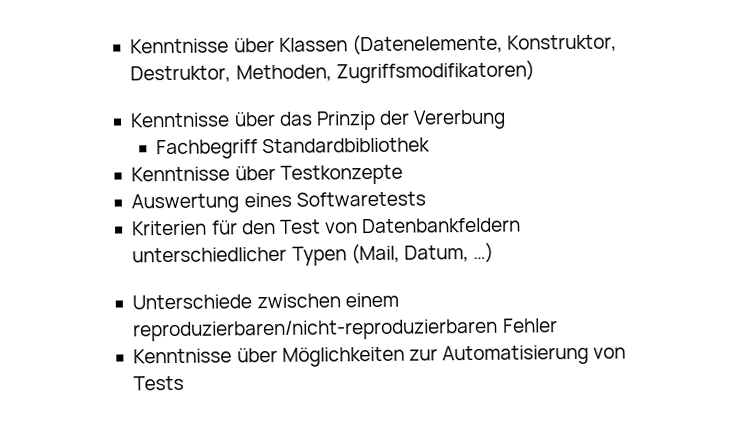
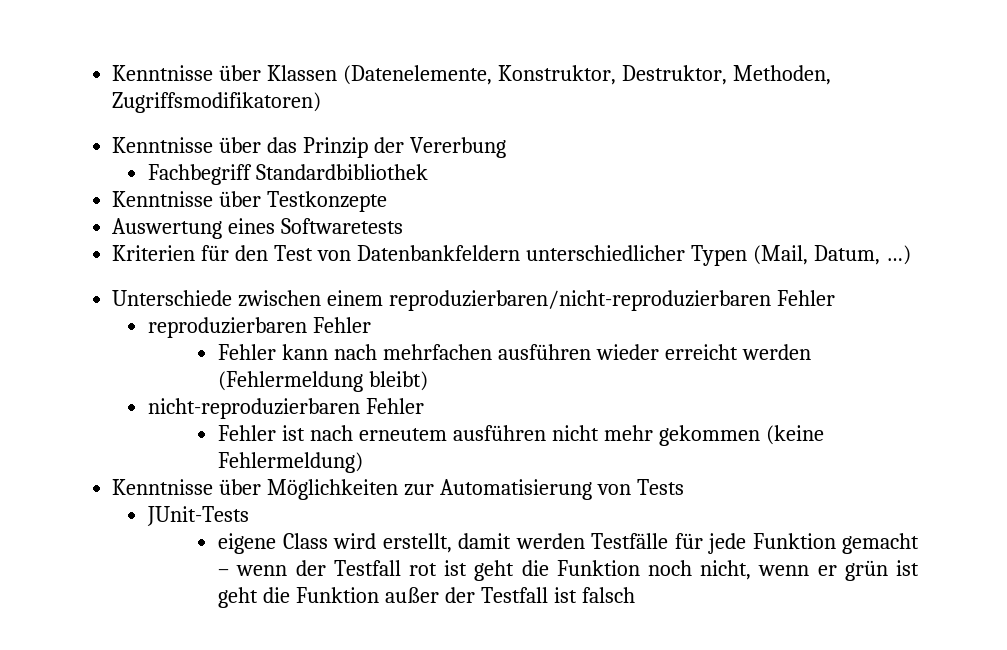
(558, 325) none -> [147,317,371,338] [218,344,811,360] [218,371,429,392] [147,398,424,419] [218,425,824,446] [218,452,364,473] // reproduzierbaren Fehler // Fehler kann nach mehrfachen ausführen wieder erreicht werden (Fehlermeldung bleibt) // nicht-reproduzierbaren Fehler // Fehler ist nach erneutem ausführen nicht mehr gekommen (keine Fehlermeldung)
(185, 383) none -> [146,506,249,526] [218,533,919,554] [218,560,920,581] [218,587,635,608] // JUnit-Tests // eigene Class wird erstellt, damit werden Testfälle für jede Funktion gemacht – wenn der Testfall rot ist geht die Funktion noch nicht, wenn er grün ist geht die Funktion außer der Testfall ist falsch

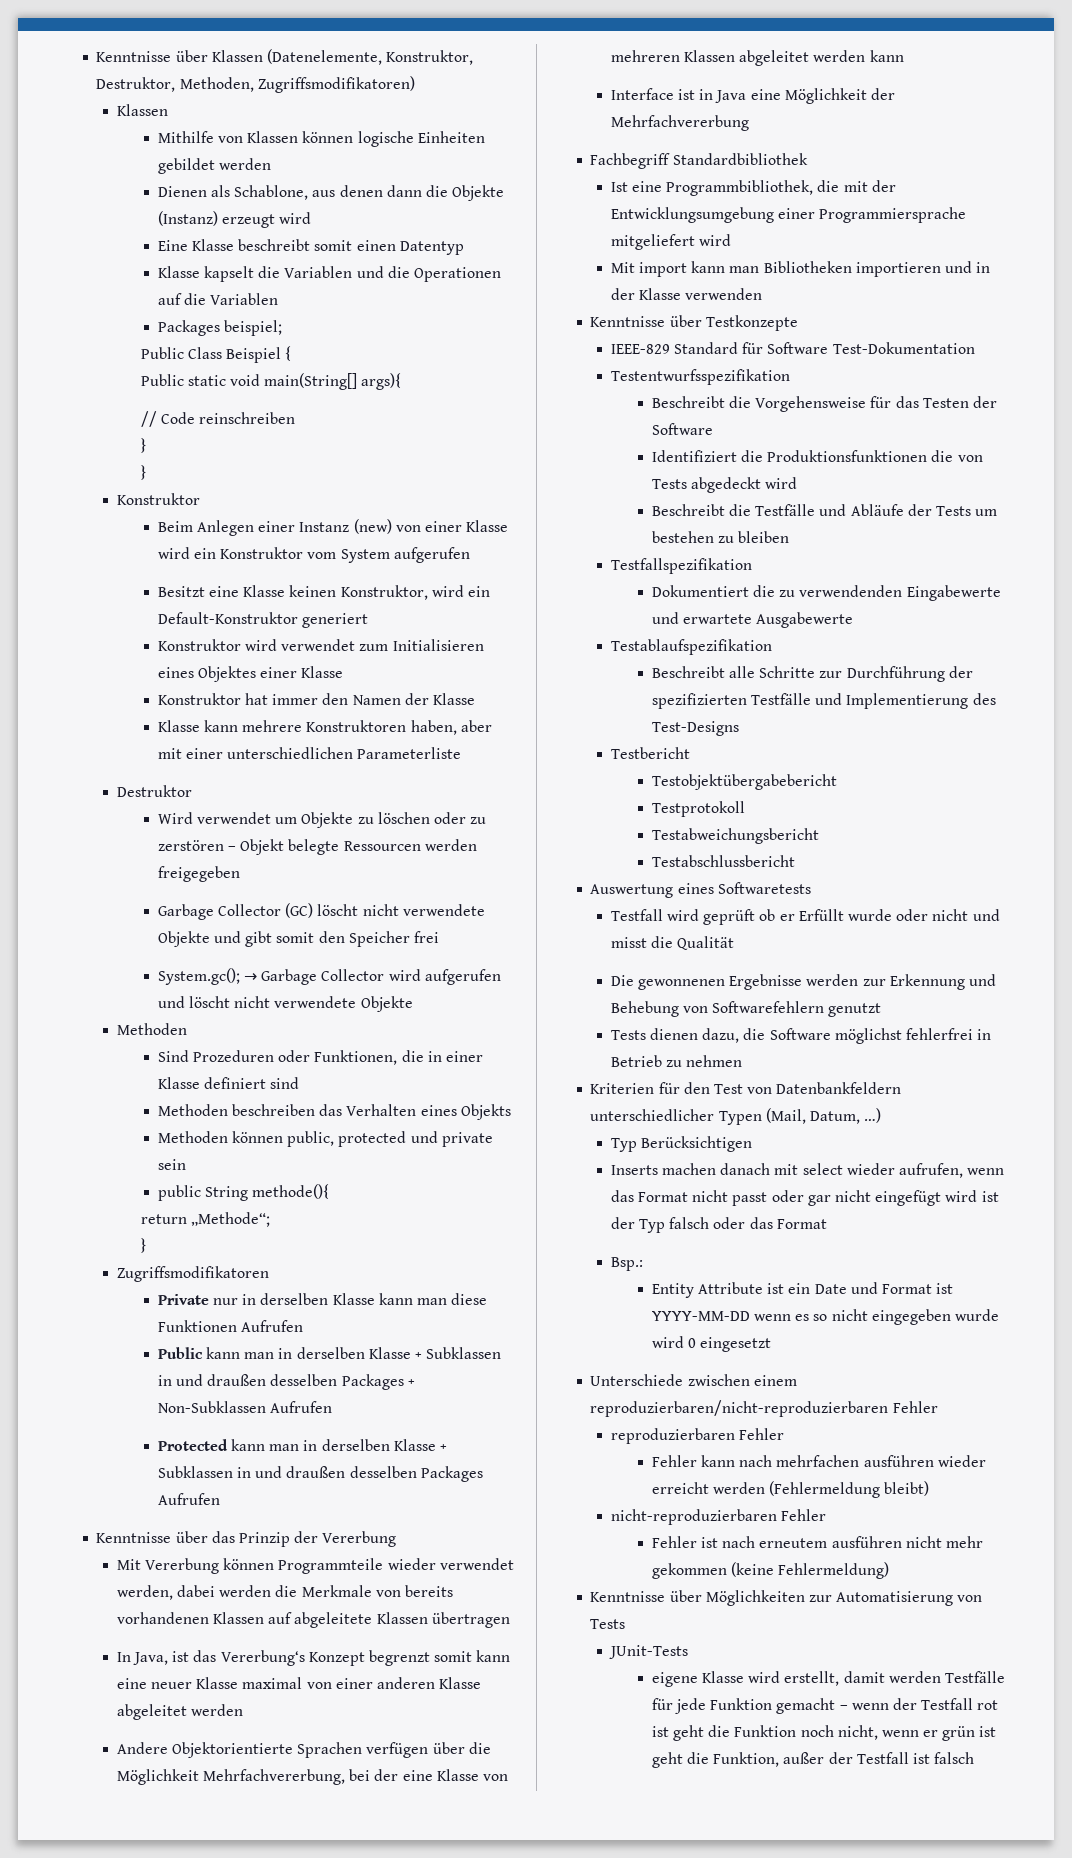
(322, 102) none -> [116,104,168,116] [157,131,485,147] [157,158,271,174] [157,185,505,201] [157,211,312,228] [157,239,464,255] [157,266,501,282] [157,293,279,305] [157,320,282,336] [140,346,292,363] [140,373,402,390] [140,411,296,427] [140,438,146,453] [140,465,146,480] [116,493,200,505] [157,519,509,536] [157,547,470,563] [157,585,490,600] [157,612,368,628] [157,639,484,651] [157,666,344,682] [157,693,475,705] [157,720,492,735] [157,747,462,759] [116,785,192,797] [157,812,487,828] [157,839,477,855] [157,866,240,882] [157,903,485,920] [157,931,439,947] [157,968,501,985] [157,996,413,1012] [116,1023,187,1035] [157,1050,483,1065] [157,1077,300,1089] [157,1104,511,1120] [157,1131,493,1147] [157,1159,186,1170] [157,1184,330,1201] [140,1212,270,1227] [140,1238,146,1253] [116,1266,269,1282] [157,1293,488,1305] [157,1320,303,1332] [157,1347,502,1359] [157,1374,415,1390] [157,1401,332,1413] [157,1439,447,1451] [157,1466,483,1482] [157,1493,220,1505] // Klassen // Mithilfe von Klassen können logische Einheiten gebildet werden // Dienen als Schablone, aus denen dann die Objekte (Instanz) erzeugt wird // Eine Klasse beschreibt somit einen Datentyp // Klasse kapselt die Variablen und die Operationen auf die Variablen // Packages beispiel; // Public Class Beispiel { // Public static void main(String[] args){ // // Code reinschreiben // } // } // Konstruktor // Beim Anlegen einer Instanz (new) von einer Klasse wird ein Konstruktor vom System aufgerufen // Besitzt eine Klasse keinen Konstruktor, wird ein Default-Konstruktor generiert // Konstruktor wird verwendet zum Initialisieren eines Objektes einer Klasse // Konstruktor hat immer den Namen der Klasse // Klasse kann mehrere Konstruktoren haben, aber mit einer unterschiedlichen Parameterliste // Destruktor // Wird verwendet um Objekte zu löschen oder zu zerstören – Objekt belegte Ressourcen werden freigegeben // Garbage Collector (GC) löscht nicht verwendete Objekte und gibt somit den Speicher frei // System.gc(); → Garbage Collector wird aufgerufen und löscht nicht verwendete Objekte // Methoden // Sind Prozeduren oder Funktionen, die in einer Klasse definiert sind // Methoden beschreiben das Verhalten eines Objekts // Methoden können public, protected und private sein // public String methode(){ // return „Methode“; // } // Zugriffsmodifikatoren // Private nur in derselben Klasse kann man diese Funktionen Aufrufen // Public kann man in derselben Klasse + Subklassen in und draußen desselben Packages + Non-Subklassen Aufrufen // Protected kann man in derselben Klasse + Subklassen in und draußen desselben Packages Aufrufen
[147,164,428,185] [112,191,388,212] [112,218,404,239] Fachbegriff Standardbibliothek // Kenntnisse über Testkonzepte // Auswertung eines Softwaretests -> [116,1558,514,1574] [116,1585,454,1600] [116,1612,510,1628] [116,1650,511,1666] [116,1677,482,1689] [116,1704,244,1720] [116,1742,491,1758] [116,1769,509,1785] [610,50,904,66] [610,88,896,104] [610,115,749,131] [590,153,808,169] [610,180,896,196] [610,207,967,223] [610,234,732,250] [610,261,991,277] [610,288,763,300] [590,315,798,331] [610,342,975,354] [610,369,790,385] [651,396,997,412] [651,423,713,435] [651,450,983,462] [651,477,798,493] [651,504,998,516] [651,531,790,543] [610,558,752,574] [651,585,1001,601] [651,612,854,628] [610,639,772,655] [651,666,973,682] [651,693,996,709] [651,721,739,736] [610,747,690,759] [651,774,837,790] [651,801,745,817] [651,828,819,844] [651,855,795,867] [590,882,811,898] [610,909,1000,925] [610,936,735,950] [610,974,997,990] [610,1001,882,1017] [610,1028,992,1044] [610,1055,743,1067] Mit Vererbung können Programmteile wieder verwendet werden, dabei werden die Merkmale von bereits vorhandenen Klassen auf abgeleitete Klassen übertragen // In Java, ist das Vererbung‘s Konzept begrenzt somit kann eine neuer Klasse maximal von einer anderen Klasse abgeleitet werden // Andere Objektorientierte Sprachen verfügen über die Möglichkeit Mehrfachvererbung, bei der eine Klasse von mehreren Klassen abgeleitet werden kann // Interface ist in Java eine Möglichkeit der Mehrfachvererbung // Fachbegriff Standardbibliothek // Ist eine Programmbibliothek, die mit der Entwicklungsumgebung einer Programmiersprache mitgeliefert wird // Mit import kann man Bibliotheken importieren und in der Klasse verwenden // Kenntnisse über Testkonzepte // IEEE-829 Standard für Software Test-Dokumentation // Testentwurfsspezifikation // Beschreibt die Vorgehensweise für das Testen der Software // Identifiziert die Produktionsfunktionen die von Tests abgedeckt wird // Beschreibt die Testfälle und Abläufe der Tests um bestehen zu bleiben // Testfallspezifikation // Dokumentiert die zu verwendenden Eingabewerte und erwartete Ausgabewerte // Testablaufspezifikation // Beschreibt alle Schritte zur Durchführung der spezifizierten Testfälle und Implementierung des Test-Designs // Testbericht // Testobjektübergabebericht // Testprotokoll // Testabweichungsbericht // Testabschlussbericht // Auswertung eines Softwaretests // Testfall wird geprüft ob er Erfüllt wurde oder nicht und misst die Qualität // Die gewonnenen Ergebnisse werden zur Erkennung und Behebung von Softwarefehlern genutzt // Tests dienen dazu, die Software möglichst fehlerfrei in Betrieb zu nehmen
(911, 255) none -> [610,1136,753,1152] [610,1163,1005,1178] [610,1190,999,1206] [610,1217,827,1233] [610,1257,643,1271] [651,1282,954,1298] [651,1309,999,1325] [651,1336,772,1352] // Typ Berücksichtigen // Inserts machen danach mit select wieder aufrufen, wenn das Format nicht passt oder gar nicht eingefügt wird ist der Typ falsch oder das Format // Bsp.: // Entity Attribute ist ein Date und Format ist YYYY-MM-DD wenn es so nicht eingegeben wurde wird 0 eingesetzt
[282,533,328,549] Class -> [701,1671,744,1683] Klasse
[296,587,380,603] Funktion -> [713,1752,780,1767] Funktion,

